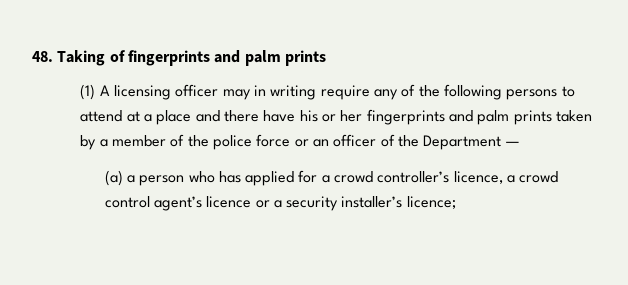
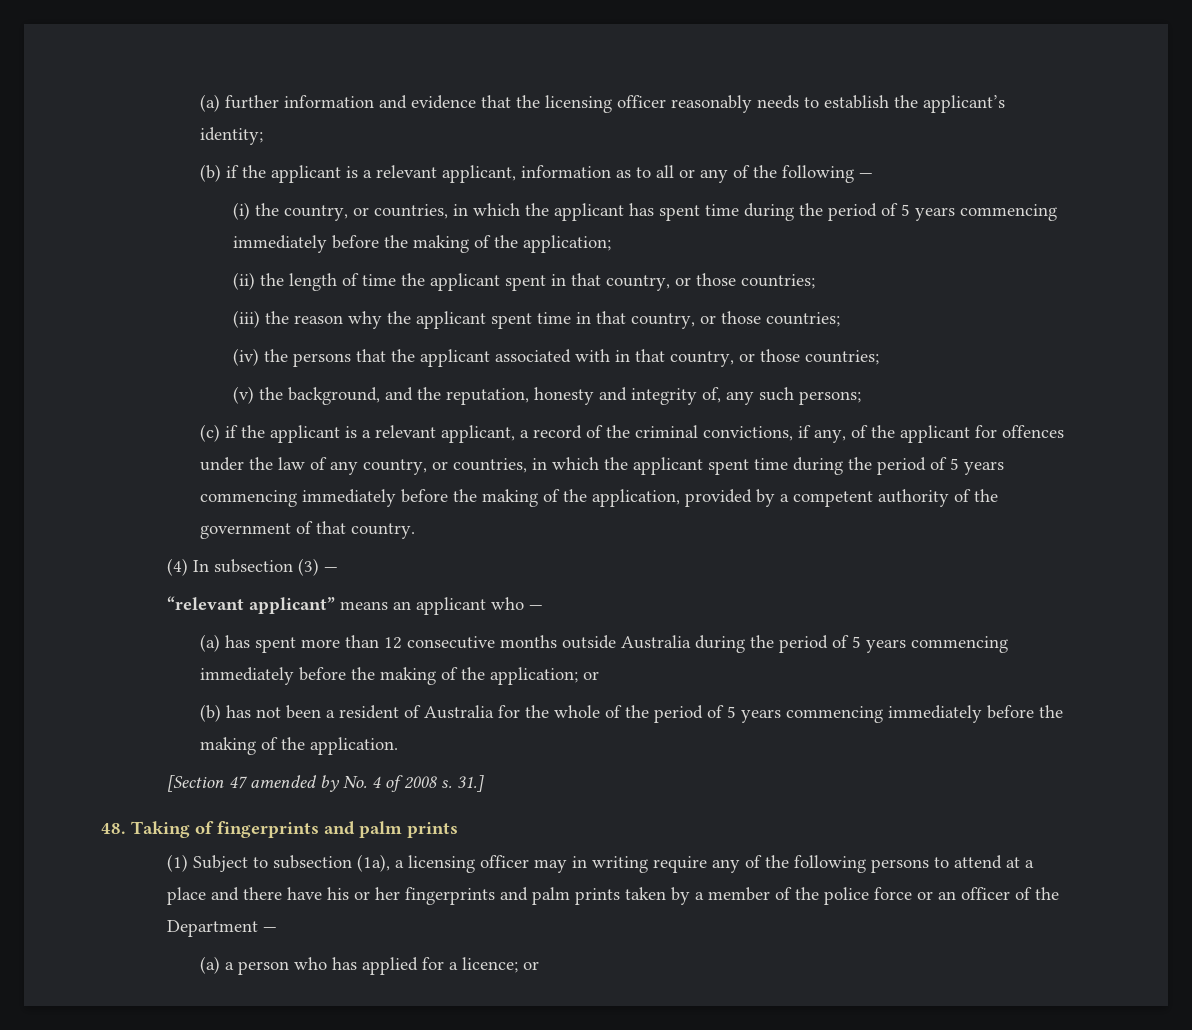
(32, 56) none -> [200,94,1006,113] [200,127,264,145] [200,164,874,183] [233,202,1058,221] [233,235,612,253] [233,272,816,291] [233,310,841,329] [233,348,880,367] [233,386,862,405] [200,424,1065,443] [200,457,1005,475] [200,489,999,507] [200,521,416,539] [167,558,339,576] [167,596,544,615] [200,634,1009,653] [200,667,600,685] [200,704,1064,723] [200,737,399,755] [167,775,485,792] (a) further information and evidence that the licensing officer reasonably needs to establish the applicant’s identity; // (b) if the applicant is a relevant applicant, information as to all or any of the following — // (i) the country, or countries, in which the applicant has spent time during the period of 5 years commencing immediately before the making of the application; // (ii) the length of time the applicant spent in that country, or those countries; // (iii) the reason why the applicant spent time in that country, or those countries; // (iv) the persons that the applicant associated with in that country, or those countries; // (v) the background, and the reputation, honesty and integrity of, any such persons; // (c) if the applicant is a relevant applicant, a record of the criminal convictions, if any, of the applicant for offences under the law of any country, or countries, in which the applicant spent time during the period of 5 years commencing immediately before the making of the application, provided by a competent authority of the government of that country. // (4) In subsection (3) — // “relevant applicant” means an applicant who — // (a) has spent more than 12 consecutive months outside Australia during the period of 5 years commencing immediately before the making of the application; or // (b) has not been a resident of Australia for the whole of the period of 5 years commencing immediately before the making of the application. // [Section 47 amended by No. 4 of 2008 s. 31.] //
[99,85,110,96] A -> [193,854,405,872] Subject to subsection (1a), a
[334,171,559,184] [104,196,456,211] crowd controller’s licence, a crowd control agent’s licence or a security installer’s licence; -> [462,957,540,973] licence; or

